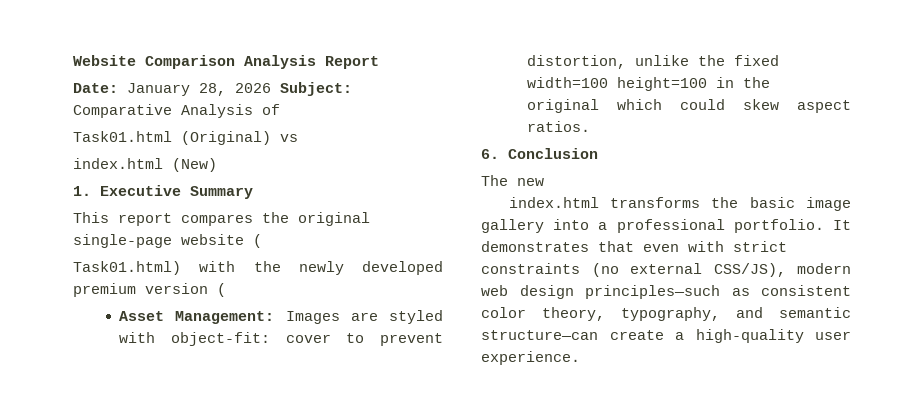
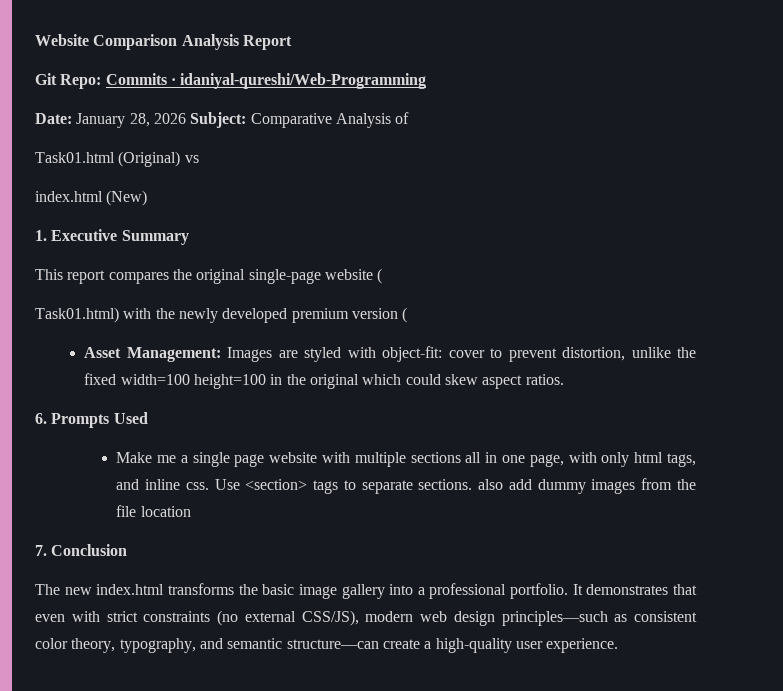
(379, 62) none -> [35,73,427,89] // Git Repo: Commits · idaniyal-qureshi/Web-Programming
(499, 154) none -> [51,412,148,428] [116,452,696,467] [116,478,697,494] [116,505,191,517] [35,545,47,556] Prompts Used // Make me a single page website with multiple sections all in one page, with only html tags, and inline css. Use <section> tags to separate sections. also add dummy images from the file location // 7.
(544, 182) // -> (92, 591) none

